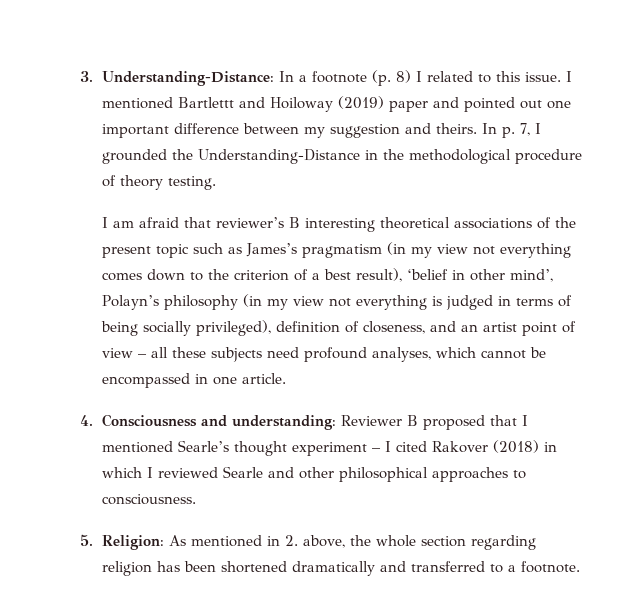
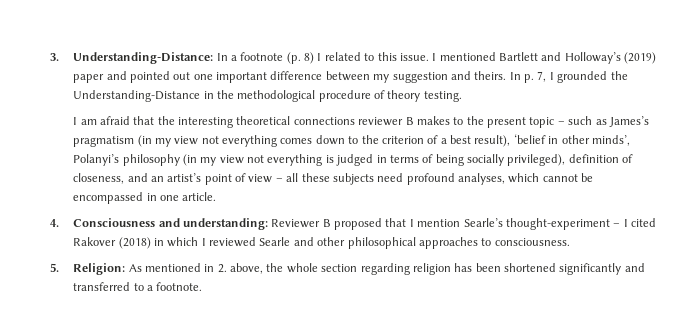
[177,97,333,112] Bartlettt and Hoiloway -> [499,52,621,64] Bartlett and Holloway’s
[215,217,551,232] reviewer’s B interesting theoretical associations of -> [157,116,464,128] the interesting theoretical connections reviewer B makes to
(189, 251) none -> [557,121,565,125] –
[509,269,553,282] [101,295,159,310] mind’, Polayn’s -> [591,135,630,146] [73,154,120,166] minds’, Polanyi’s
[482,322,517,332] artist -> [167,173,202,182] artist’s
[101,440,367,456] mentioned Searle’s thought experiment -> [417,218,610,230] mention Searle’s thought-experiment
[291,561,375,576] dramatically -> [559,263,622,275] significantly

